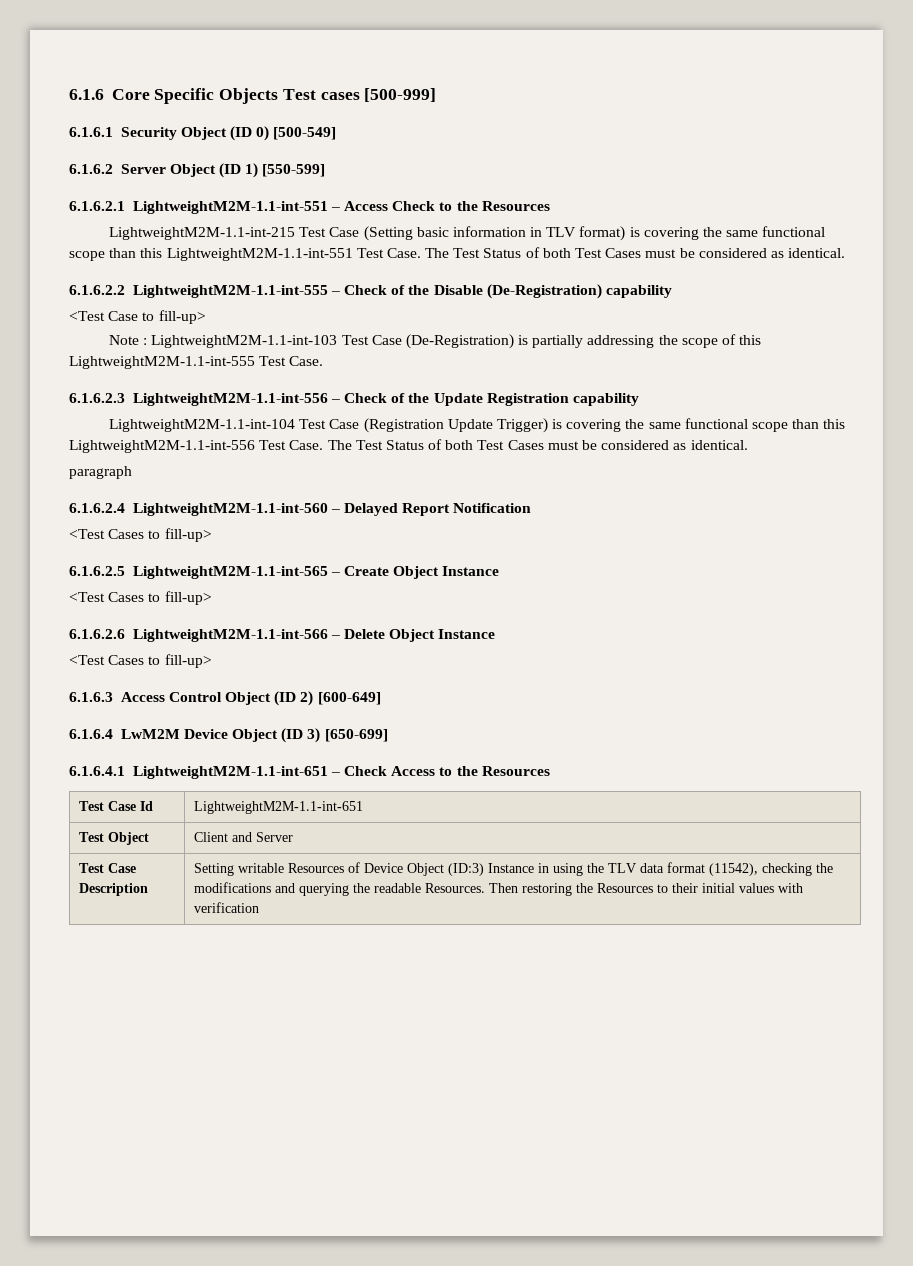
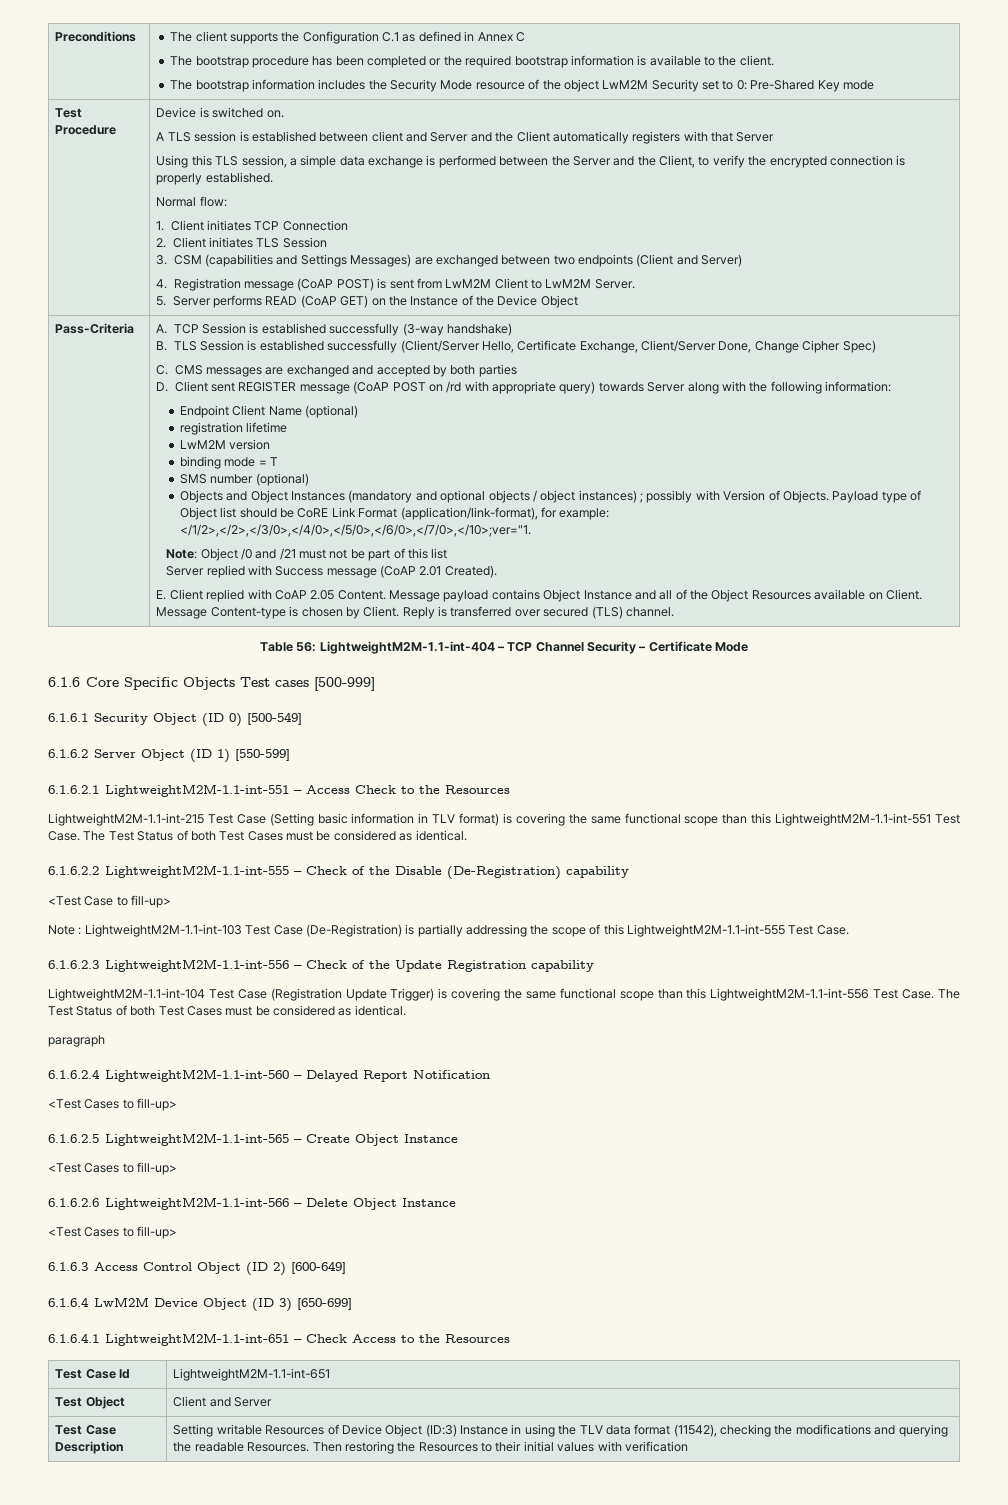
(69, 94) none -> [55,31,137,42] [170,31,525,44] [170,55,774,68] [170,79,874,92] [55,108,83,118] [55,125,117,135] [156,107,284,118] [156,131,775,144] [156,155,906,168] [156,172,273,185] [156,196,227,207] [156,220,348,231] [156,237,327,248] [156,254,743,267] [156,278,635,291] [156,295,578,308] [55,323,135,334] [156,323,512,336] [156,340,876,353] [156,364,517,377] [156,381,892,394] [179,405,359,418] [179,422,288,435] [179,439,271,450] [179,456,279,469] [179,473,309,486] [179,490,922,503] [179,507,610,520] [179,524,531,537] [166,548,448,561] [166,565,497,578] [156,589,922,602] [156,606,674,619] [259,641,749,654] Preconditions | The client supports the Configuration C.1 as defined in Annex C // The bootstrap procedure has been completed or the required bootstrap information is available to the client. // The bootstrap information includes the Security Mode resource of the object LwM2M Security set to 0: Pre-Shared Key mode // Test Procedure | Device is switched on. // A TLS session is established between client and Server and the Client automatically registers with that Server // Using this TLS session, a simple data exchange is performed between the Server and the Client, to verify the encrypted connection is properly established. // Normal flow: // 1. Client initiates TCP Connection // 2. Client initiates TLS Session // 3. CSM (capabilities and Settings Messages) are exchanged between two endpoints (Client and Server) // 4. Registration message (CoAP POST) is sent from LwM2M Client to LwM2M Server. // 5. Server performs READ (CoAP GET) on the Instance of the Device Object // Pass-Criteria | A. TCP Session is established successfully (3-way handshake) // B. TLS Session is established successfully (Client/Server Hello, Certificate Exchange, Client/Server Done, Change Cipher Spec) // C. CMS messages are exchanged and accepted by both parties // D. Client sent REGISTER message (CoAP POST on /rd with appropriate query) towards Server along with the following information: // Endpoint Client Name (optional) // registration lifetime // LwM2M version // binding mode = T // SMS number (optional) // Objects and Object Instances (mandatory and optional objects / object instances) ; possibly with Version of Objects. Payload type of Object list should be CoRE Link Format (application/link-format), for example: </1/2>,</2>,</3/0>,</4/0>,</5/0>,</6/0>,</7/0>,</10>;ver="1. // Note: Object /0 and /21 must not be part of this list // Server replied with Success message (CoAP 2.01 Created). // E. Client replied with CoAP 2.05 Content. Message payload contains Object Instance and all of the Object Resources available on Client. Message Content-type is chosen by Client. Reply is transferred over secured (TLS) channel. // Table 56: LightweightM2M-1.1-int-404 – TCP Channel Security – Certificate Mode //

